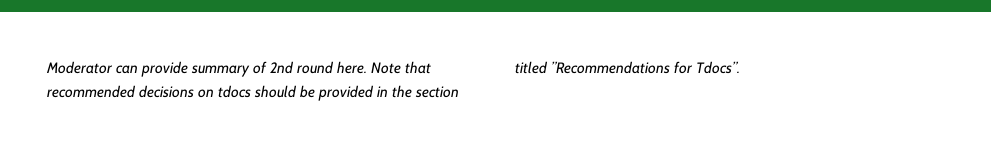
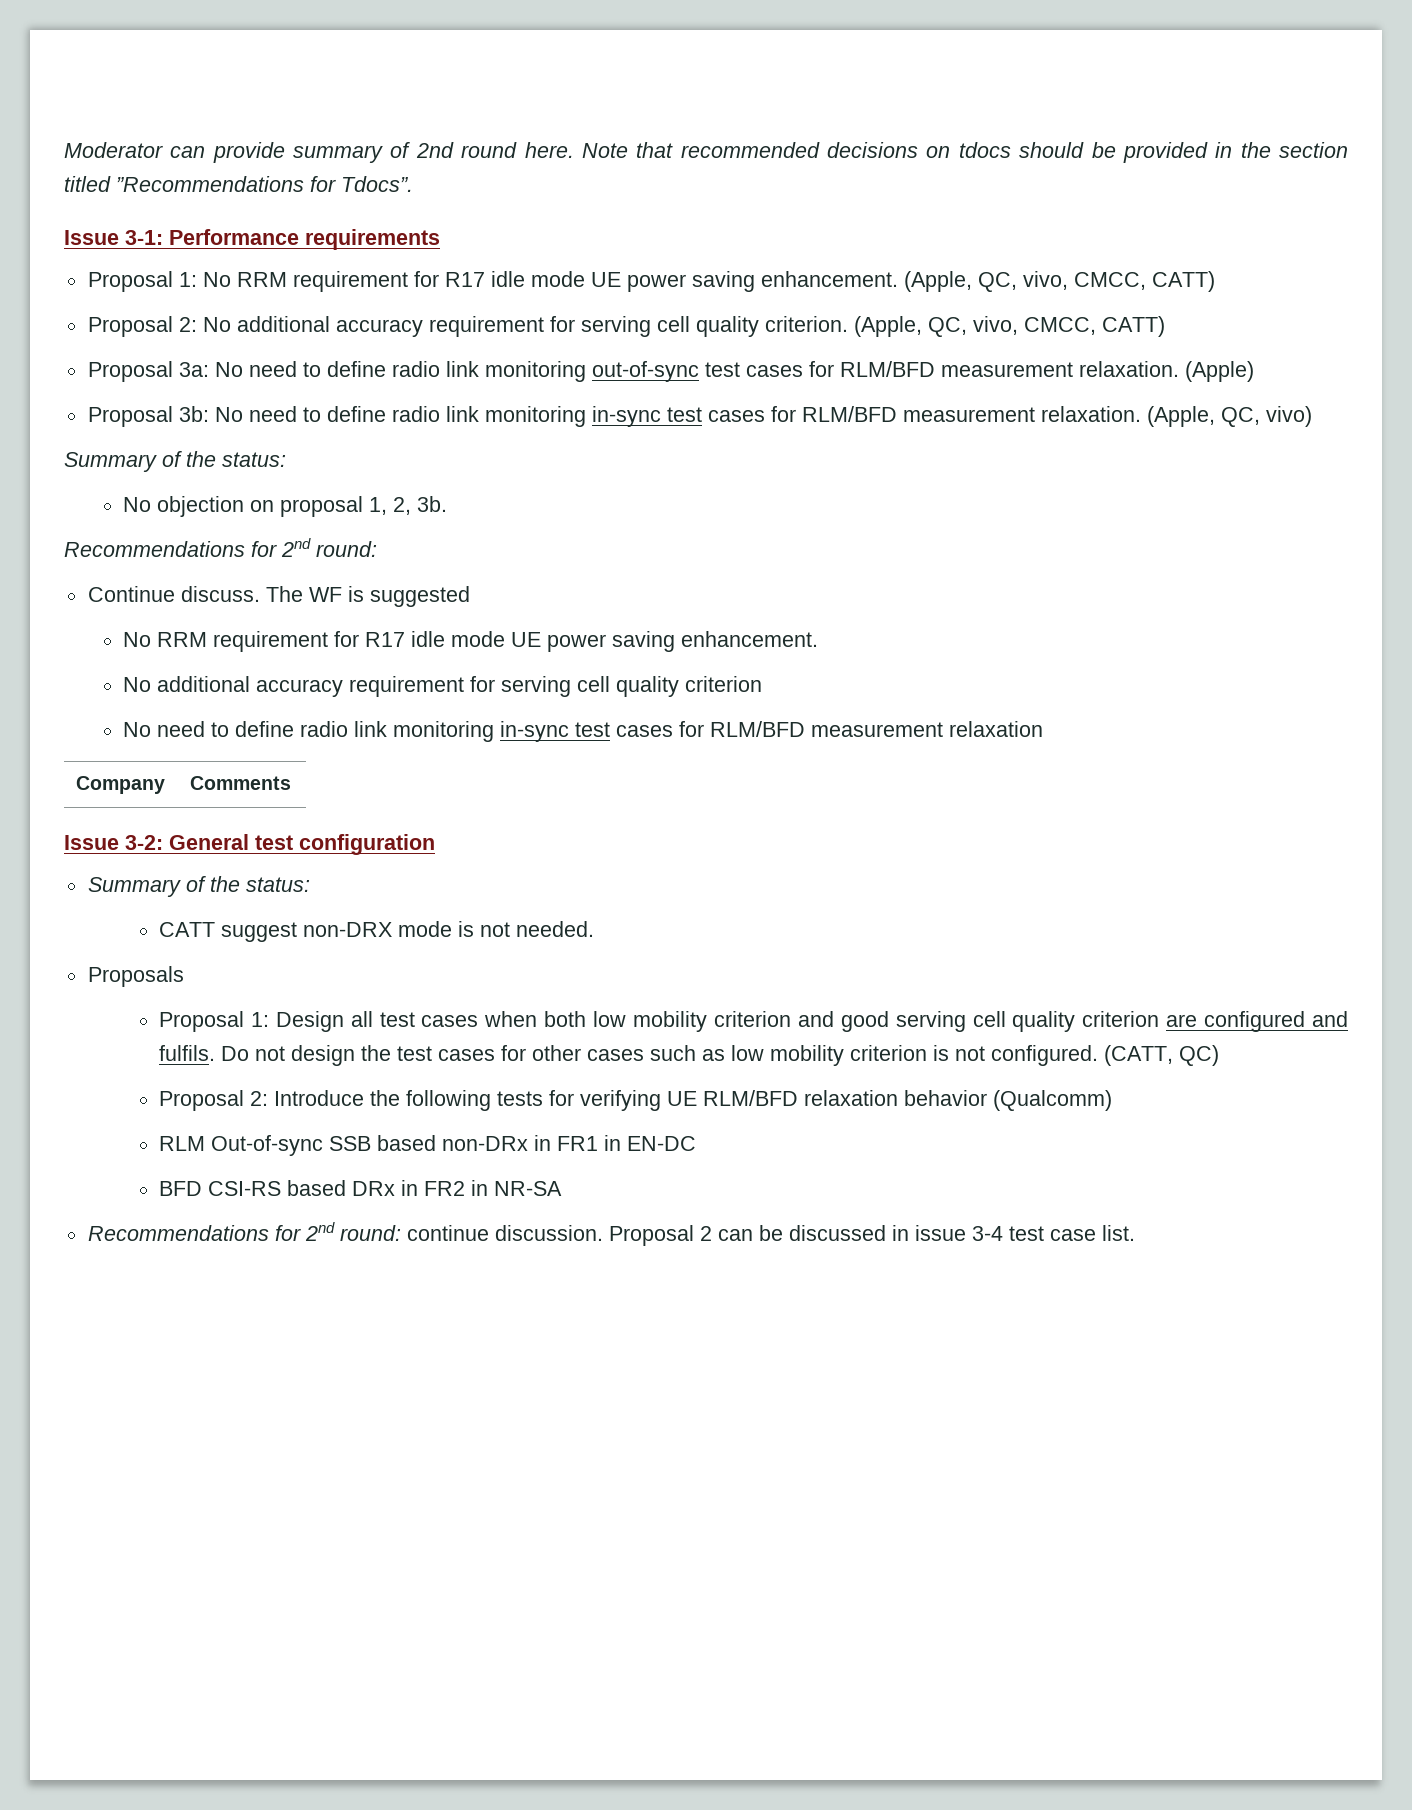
(741, 67) none -> [64,229,440,250] [87,271,1215,292] [87,316,1165,337] [87,361,1254,382] [87,406,1312,427] [64,451,286,472] [123,496,448,517] [64,538,377,557] [87,586,470,607] [123,631,819,652] [123,676,763,697] [123,721,1044,742] [76,776,166,794] [190,776,292,790] [64,834,435,855] [87,876,310,897] [158,921,594,942] [87,966,184,987] [158,1011,1348,1032] [158,1045,1219,1066] [158,1090,1112,1111] [158,1135,696,1156] [158,1180,562,1196] [87,1222,1135,1246] // Issue 3-1: Performance requirements // Proposal 1: No RRM requirement for R17 idle mode UE power saving enhancement. (Apple, QC, vivo, CMCC, CATT) // Proposal 2: No additional accuracy requirement for serving cell quality criterion. (Apple, QC, vivo, CMCC, CATT) // Proposal 3a: No need to define radio link monitoring out-of-sync test cases for RLM/BFD measurement relaxation. (Apple) // Proposal 3b: No need to define radio link monitoring in-sync test cases for RLM/BFD measurement relaxation. (Apple, QC, vivo) // Summary of the status: // No objection on proposal 1, 2, 3b. // Recommendations for 2nd round: // Continue discuss. The WF is suggested // No RRM requirement for R17 idle mode UE power saving enhancement. // No additional accuracy requirement for serving cell quality criterion // No need to define radio link monitoring in-sync test cases for RLM/BFD measurement relaxation // Company | Comments // Issue 3-2: General test configuration // Summary of the status: // CATT suggest non-DRX mode is not needed. // Proposals // Proposal 1: Design all test cases when both low mobility criterion and good serving cell quality criterion are configured and fulfils. Do not design the test cases for other cases such as low mobility criterion is not configured. (CATT, QC) // Proposal 2: Introduce the following tests for verifying UE RLM/BFD relaxation behavior (Qualcomm) // RLM Out-of-sync SSB based non-DRx in FR1 in EN-DC // BFD CSI-RS based DRx in FR2 in NR-SA // Recommendations for 2nd round: continue discussion. Proposal 2 can be discussed in issue 3-4 test case list.

